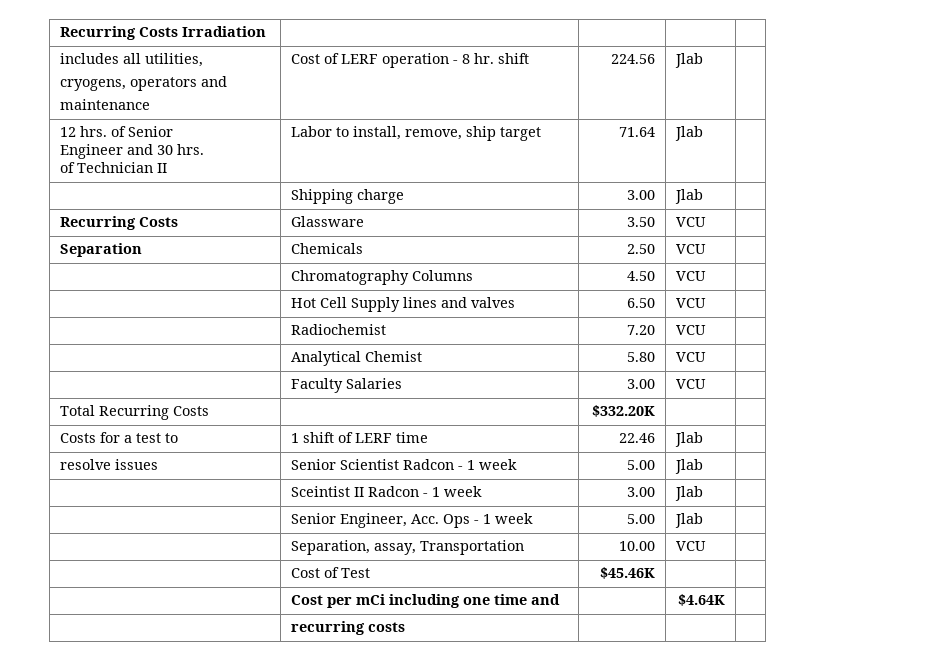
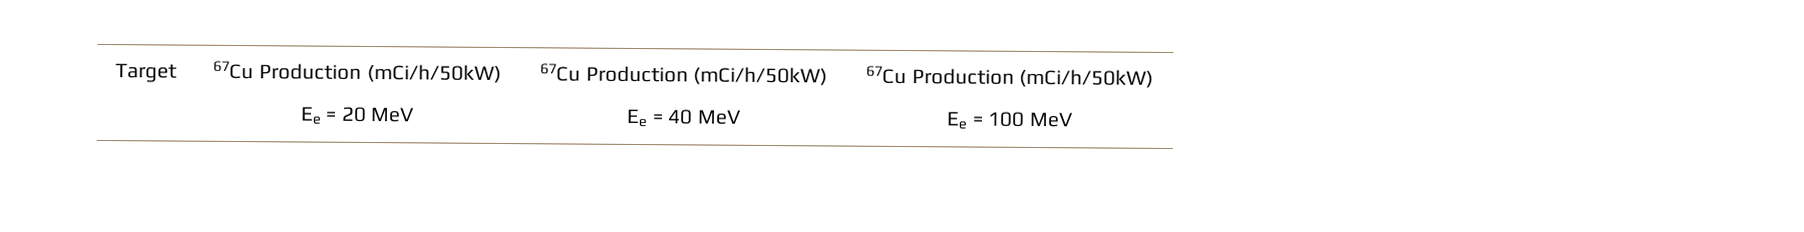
[60,26,267,40] [60,53,204,67] [60,76,228,91] [60,99,151,110] [291,53,530,68] [610,54,655,64] [675,53,704,68] [60,126,174,137] [60,144,205,159] [60,162,168,173] [291,126,542,141] [618,127,655,137] [675,126,704,141] [291,189,405,204] [626,190,655,200] [675,189,704,204] [60,216,179,230] [291,216,365,227] [626,217,655,227] [676,217,707,227] [60,243,143,257] [291,243,364,254] [626,244,655,254] [676,244,707,254] [291,270,474,285] [626,271,655,281] [676,271,707,281] [291,297,516,312] [626,298,655,308] [676,298,707,308] [291,324,387,335] [626,325,655,335] [676,325,707,335] [291,351,423,366] [626,352,655,362] [676,352,707,362] [291,378,403,393] [626,379,655,389] [676,379,707,389] [60,405,210,420] [591,405,655,417] [60,432,179,443] [291,432,429,443] [618,433,655,443] [675,432,704,447] [60,459,159,470] [291,459,518,470] [626,460,655,470] [675,459,704,474] [291,486,483,497] [626,487,655,497] [675,486,704,501] [291,513,534,528] [626,514,655,524] [675,513,704,528] [291,540,525,555] [618,541,655,551] [676,541,707,551] [291,567,371,578] [599,567,655,579] [291,594,561,608] [677,594,725,606] [291,621,406,635] Recurring Costs Irradiation | | | | // includes all utilities, // cryogens, operators and // maintenance | Cost of LERF operation - 8 hr. shift | 224.56 | Jlab | // 12 hrs. of Senior // Engineer and 30 hrs. // of Technician II | Labor to install, remove, ship target | 71.64 | Jlab | // | Shipping charge | 3.00 | Jlab | // Recurring Costs | Glassware | 3.50 | VCU | // Separation | Chemicals | 2.50 | VCU | // | Chromatography Columns | 4.50 | VCU | // | Hot Cell Supply lines and valves | 6.50 | VCU | // | Radiochemist | 7.20 | VCU | // | Analytical Chemist | 5.80 | VCU | // | Faculty Salaries | 3.00 | VCU | // Total Recurring Costs | | $332.20K | | // Costs for a test to | 1 shift of LERF time | 22.46 | Jlab | // resolve issues | Senior Scientist Radcon - 1 week | 5.00 | Jlab | // | Sceintist II Radcon - 1 week | 3.00 | Jlab | // | Senior Engineer, Acc. Ops - 1 week | 5.00 | Jlab | // | Separation, assay, Transportation | 10.00 | VCU | // | Cost of Test | $45.46K | | // | Cost per mCi including one time and | | $4.64K | // | recurring costs | | | -> [115,63,177,83] [213,60,502,83] [299,106,416,125] [539,63,829,86] [626,108,742,128] [865,65,1155,88] [946,111,1074,130] Target | 67Cu Production (mCi/h/50kW) // Ee = 20 MeV | 67Cu Production (mCi/h/50kW) // Ee = 40 MeV | 67Cu Production (mCi/h/50kW) // Ee = 100 MeV

